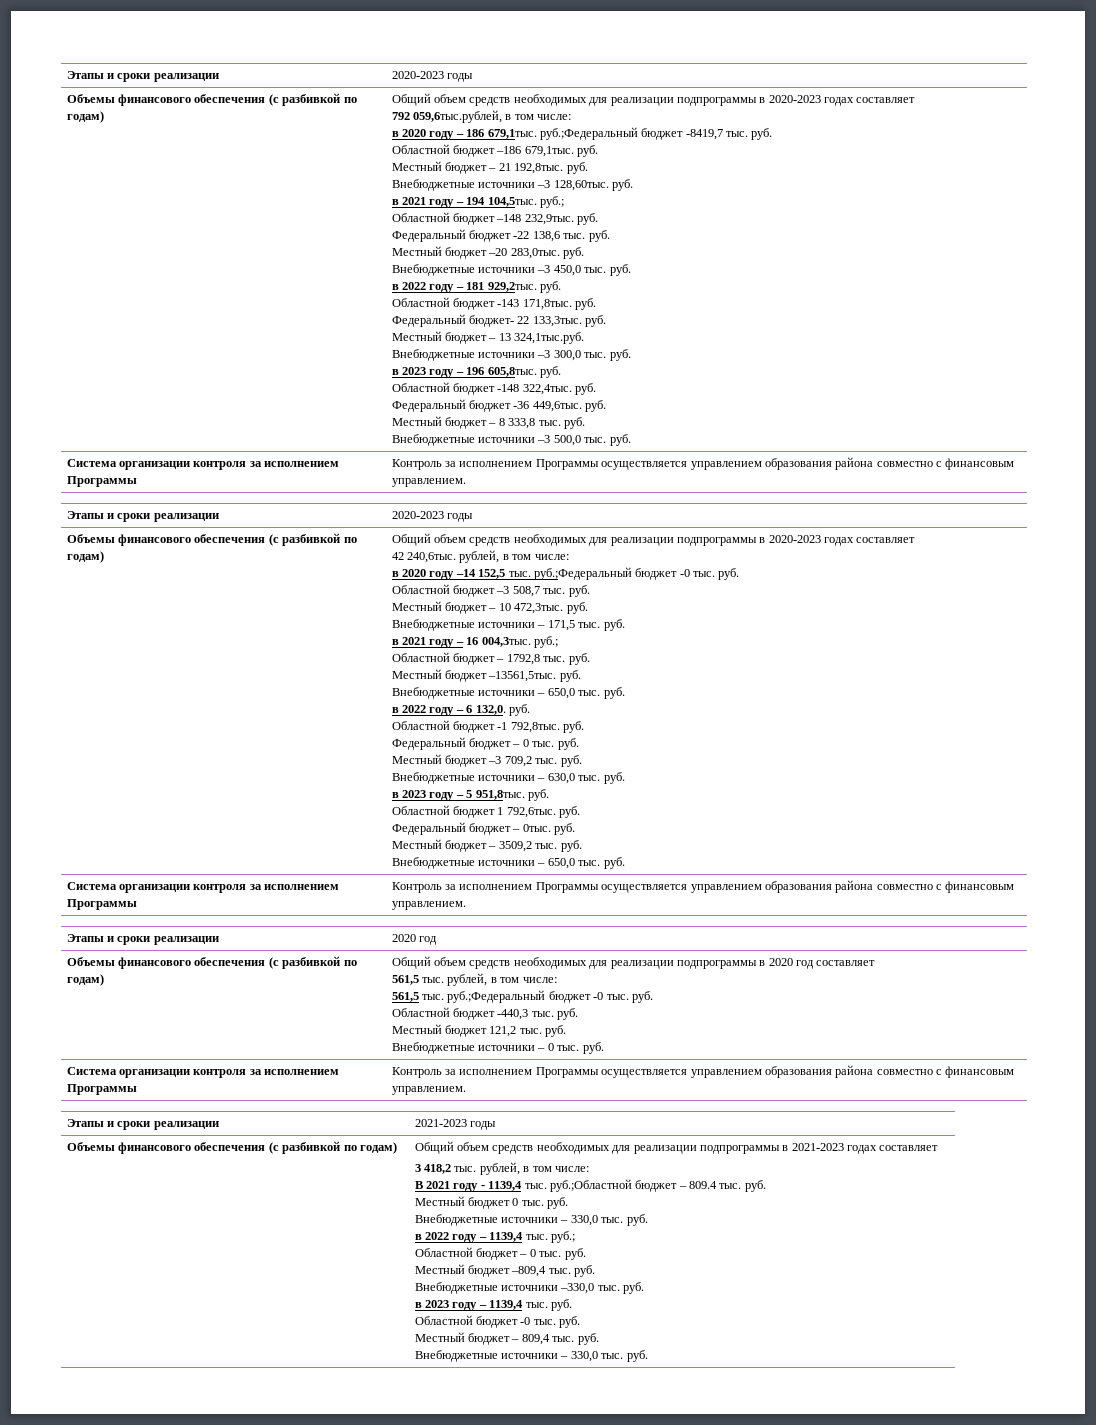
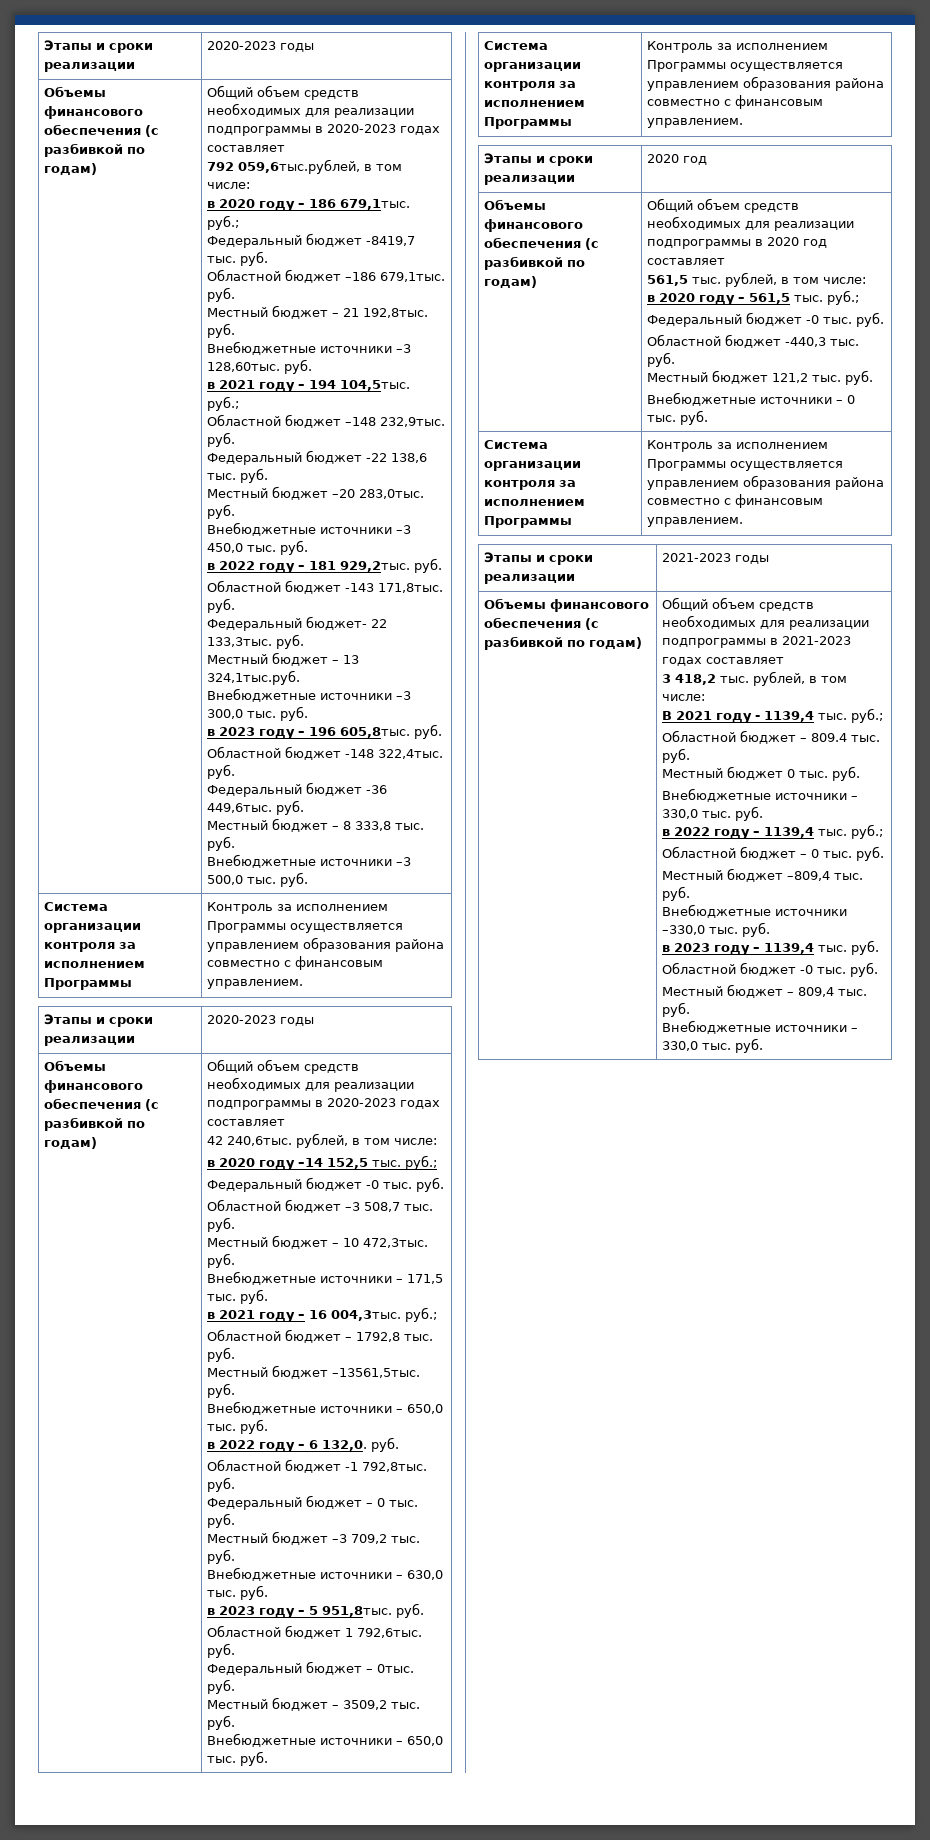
[539,127,638,140] руб.;Федеральный -> [207,215,240,230] [207,235,303,248] руб.; // Федеральный
[533,567,632,580] руб.;Федеральный -> [405,1155,438,1170] [207,1179,303,1192] руб.; // Федеральный
[391,990,546,1003] 561,5 тыс. руб.;Федеральный -> [647,290,860,305] [647,314,743,327] в 2020 году – 561,5 тыс. руб.; // Федеральный
[549,1179,632,1192] руб.;Областной -> [851,708,884,723] [662,730,737,742] руб.; // Областной

